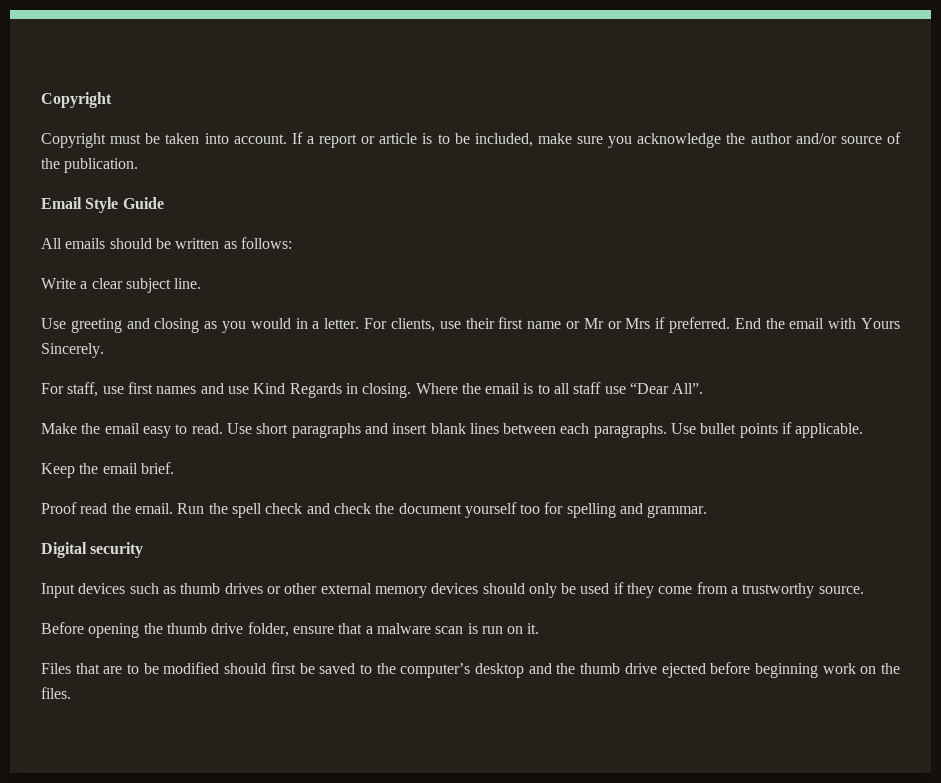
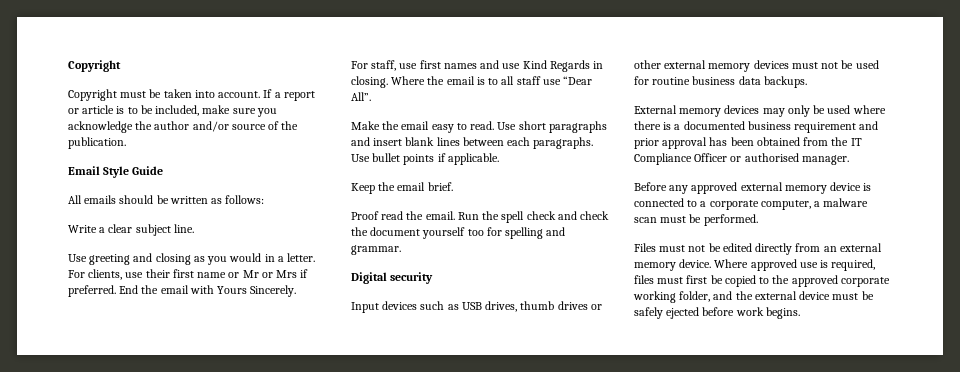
(176, 590) none -> [461,301,518,312] USB drives,
[482,582,864,598] [41,622,540,638] [41,662,267,674] should only be used if they come from a trustworthy source. // Before opening the thumb drive folder, ensure that a malware scan is run on it. // Files that are to be modified should -> [791,60,879,69] [634,76,807,88] [634,105,886,117] [634,121,879,133] [634,137,862,149] [634,153,849,165] [634,182,872,194] [634,198,869,210] [634,214,758,226] [634,243,882,255] [634,259,876,271] [634,275,684,284] must not be used for routine business data backups. // External memory devices may only be used where there is a documented business requirement and prior approval has been obtained from the IT Compliance Officer or authorised manager. // Before any approved external memory device is connected to a corporate computer, a malware scan must be performed. // Files must not be edited directly from an external memory device. Where approved use is required, files must
[319,663,356,674] saved -> [724,275,756,287] copied
[400,662,900,678] [41,687,71,699] computer’s desktop and the thumb drive ejected before beginning work on the files. -> [791,275,890,287] [633,291,874,303] [634,307,800,319] approved corporate working folder, and the external device must be safely ejected before work begins.

